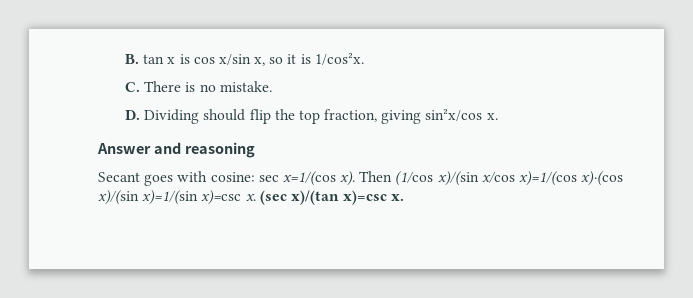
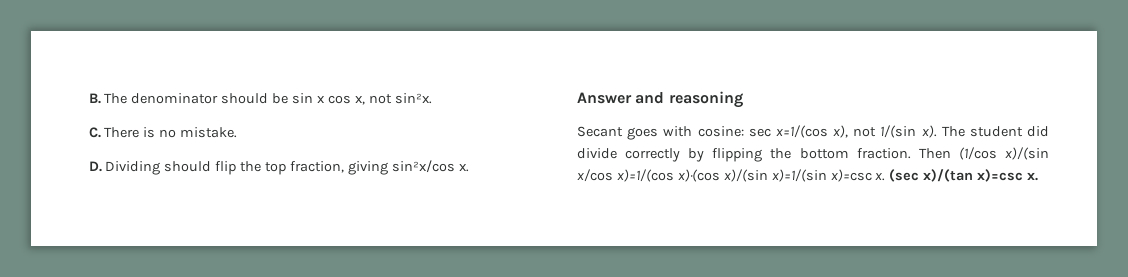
[143,53,364,66] tan x is cos x/sin x, so it is 1/cos²x. -> [104,93,432,105] The denominator should be sin x cos x, not sin²x.
[340,171,356,186] x). -> [833,125,1049,138] [577,148,911,162] x), not 1/(sin x). The student did divide correctly by flipping the bottom fraction.

